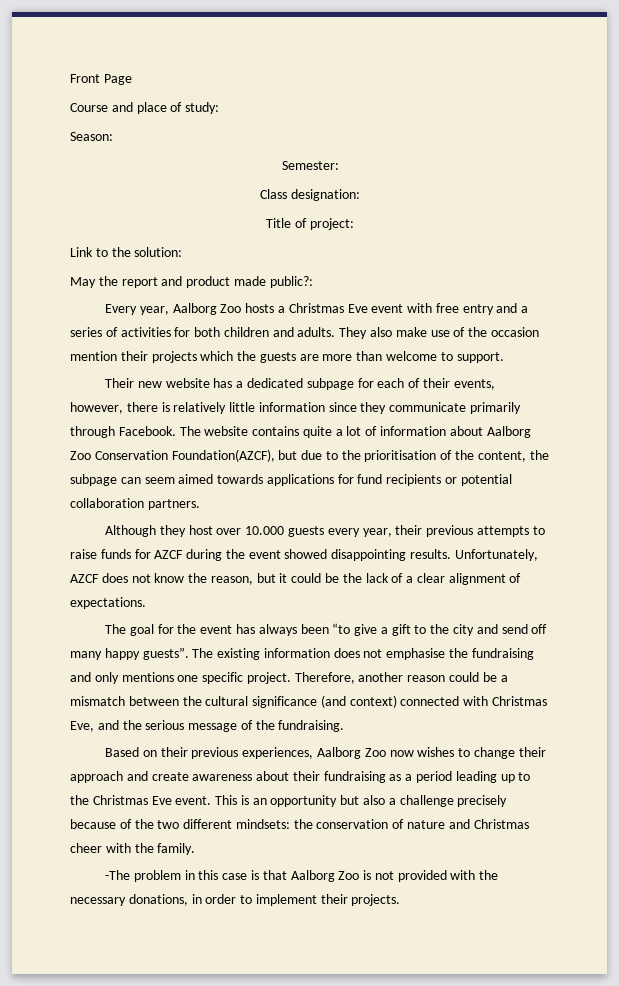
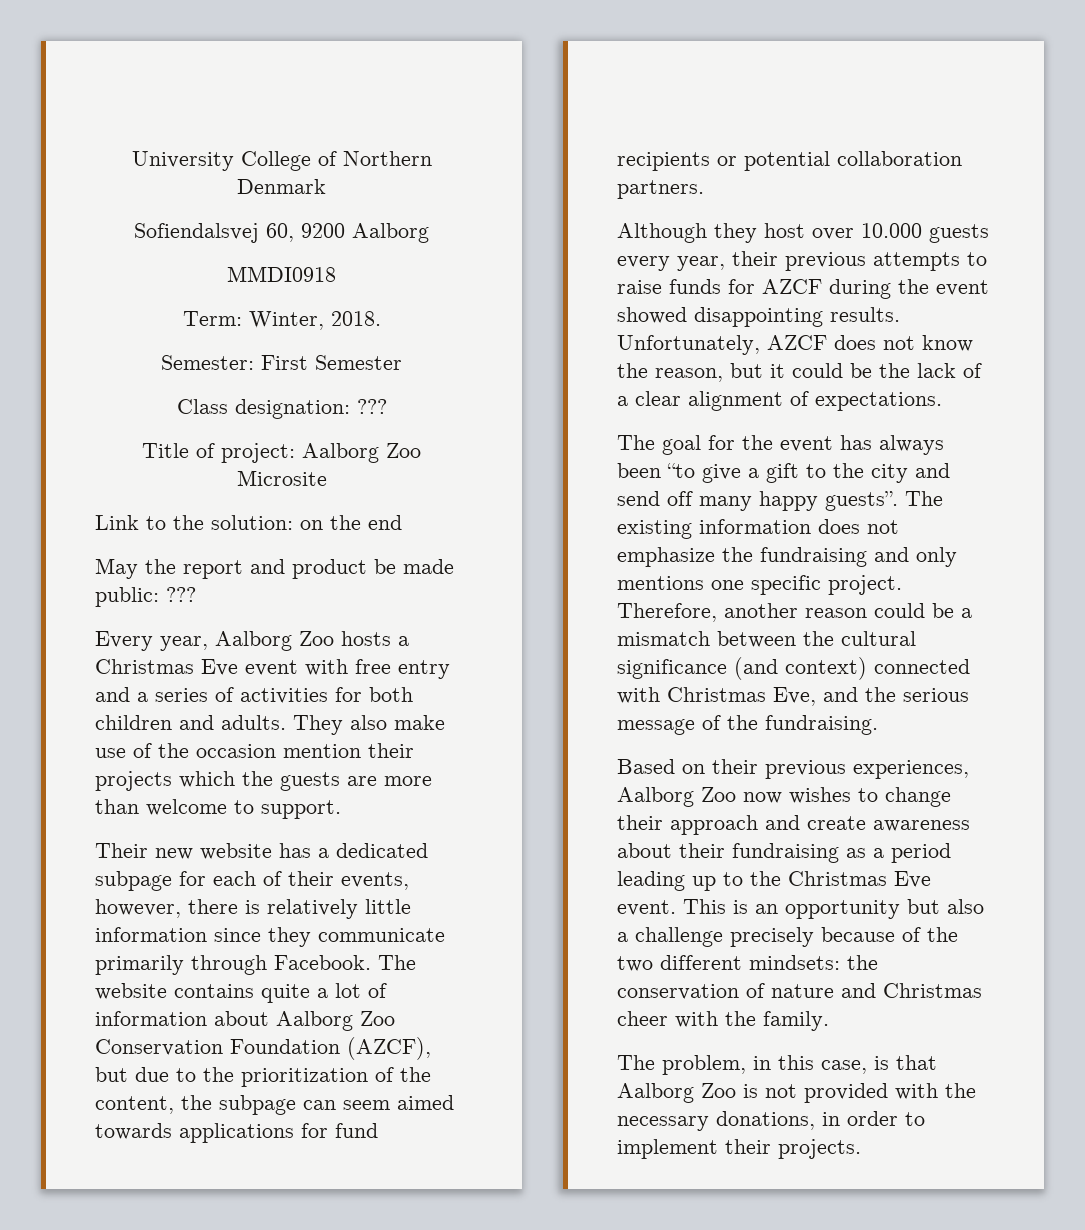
[70,74,132,85] [70,102,220,114] [70,132,113,141] Front Page // Course and place of study: // Season: -> [131,151,432,171] [237,179,326,194] [134,223,429,243] [227,266,336,282] [182,311,381,330] University College of Northern Denmark // Sofiendalsvej 60, 9200 Aalborg // MMDI0918 // Term: Winter, 2018.
(339, 165) none -> [261,355,402,370] First Semester
(360, 195) none -> [356,399,387,414] ???
(354, 224) none -> [302,443,421,463] [236,470,327,486] Aalborg Zoo Microsite
(183, 252) none -> [300,515,402,530] on the end
[233,276,313,288] made public?: -> [374,559,454,574] [95,587,196,607] be made public: ???
[171,449,275,462] Foundation(AZCF), -> [230,1037,431,1060] Foundation (AZCF),
[364,450,437,462] prioritisation -> [241,1068,368,1087] prioritization
[386,648,446,660] emphasise -> [617,547,715,567] emphasize
[105,870,181,882] -The problem -> [617,1055,746,1075] The problem,
[222,873,248,880] case -> [821,1060,867,1074] case,

